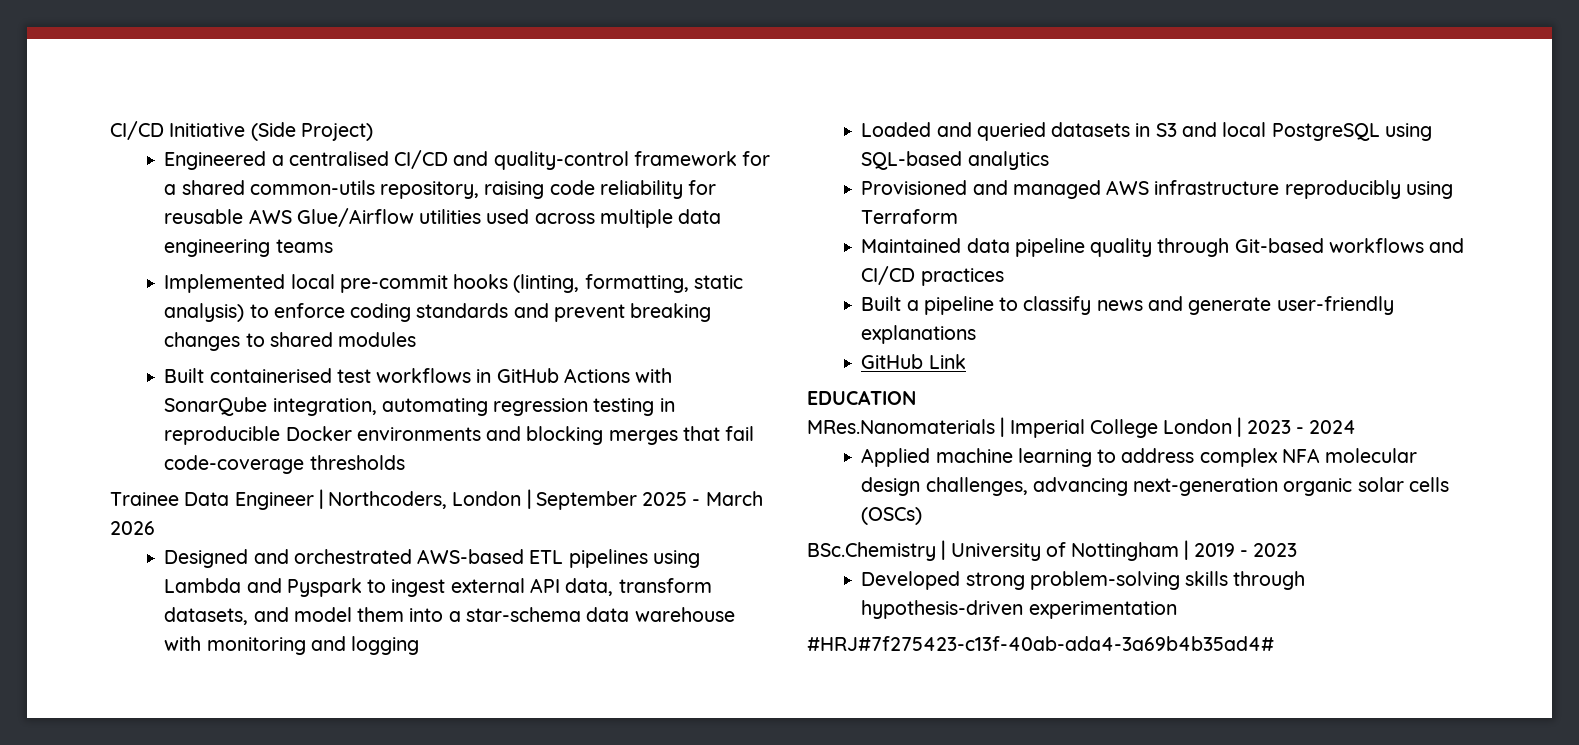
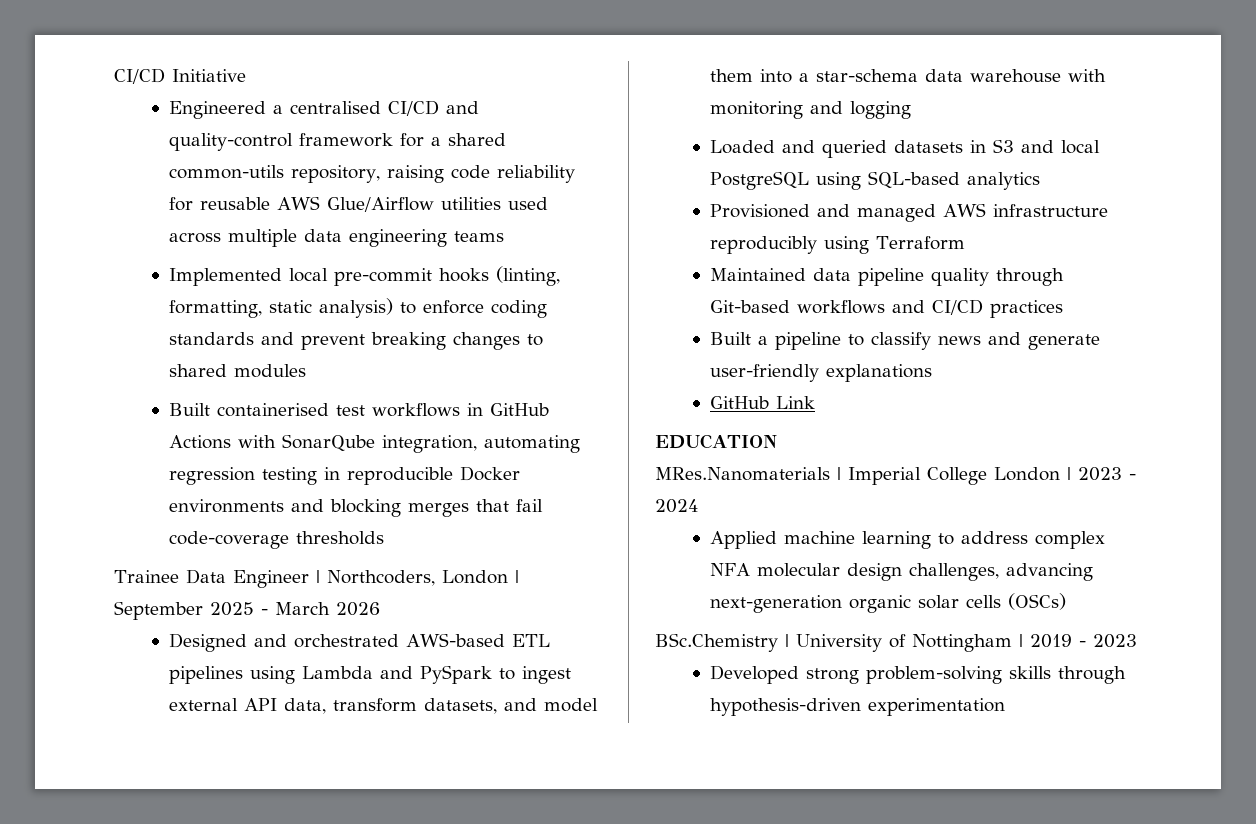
[250,122,373,141] (Side Project) -> (246, 75) none
[286,578,362,597] Pyspark -> [419,665,492,684] PySpark
[807,636,1274,651] // #HRJ#7f275423-c13f-40ab-ada4-3a69b4b35ad4# -> (1005, 707) none

